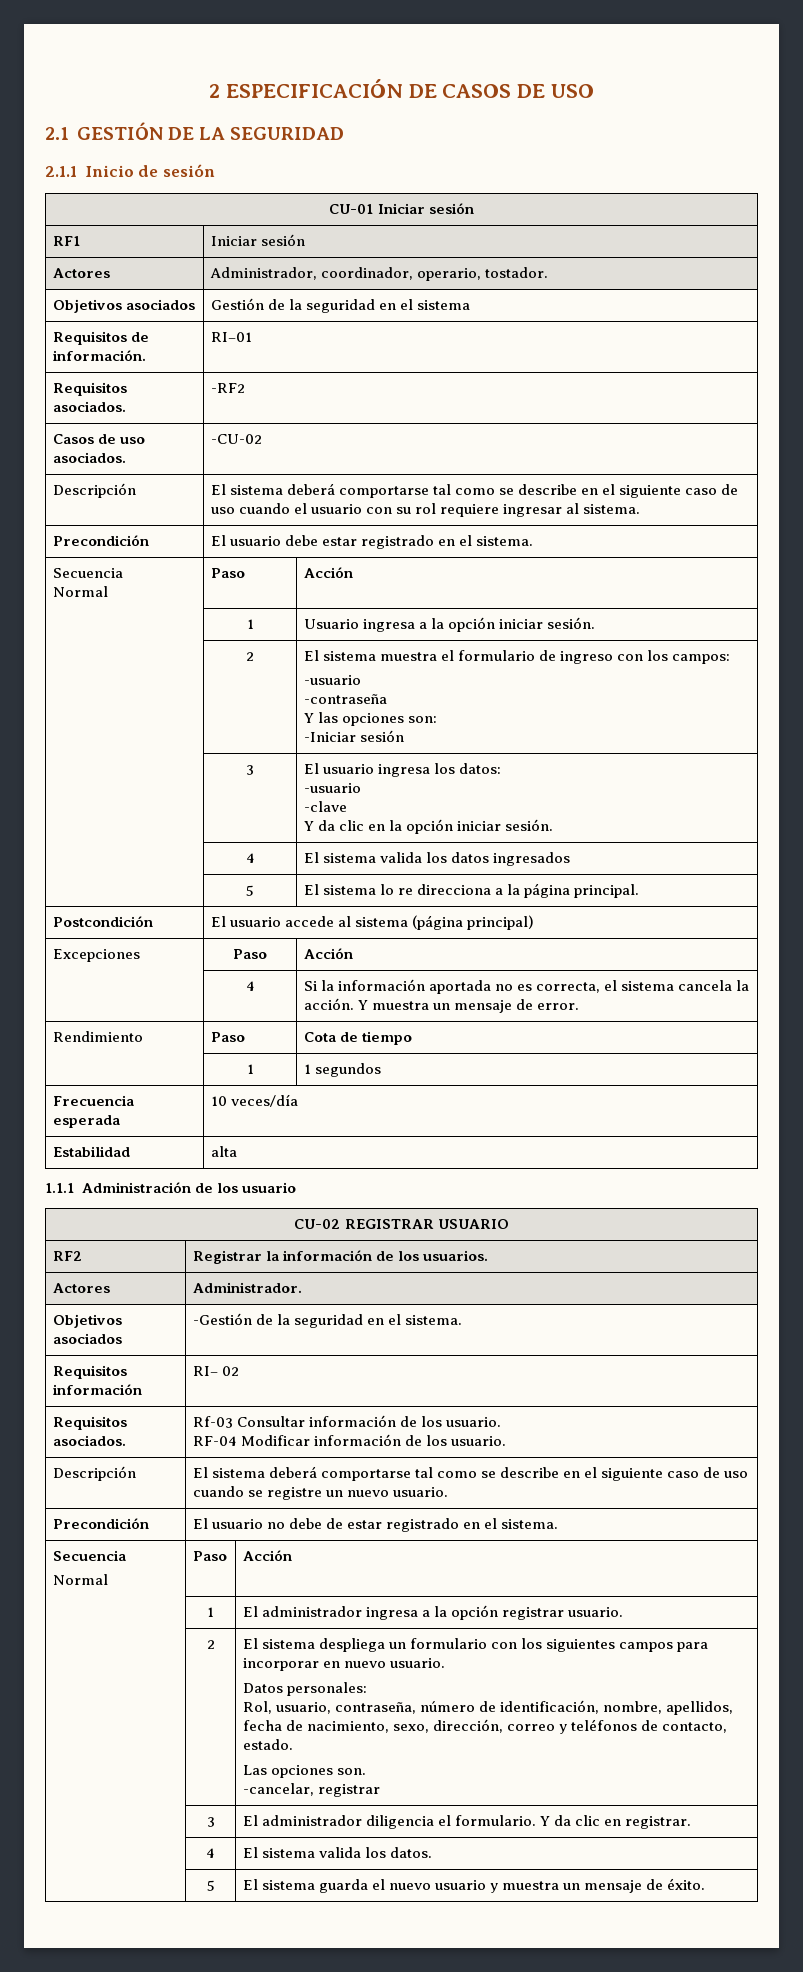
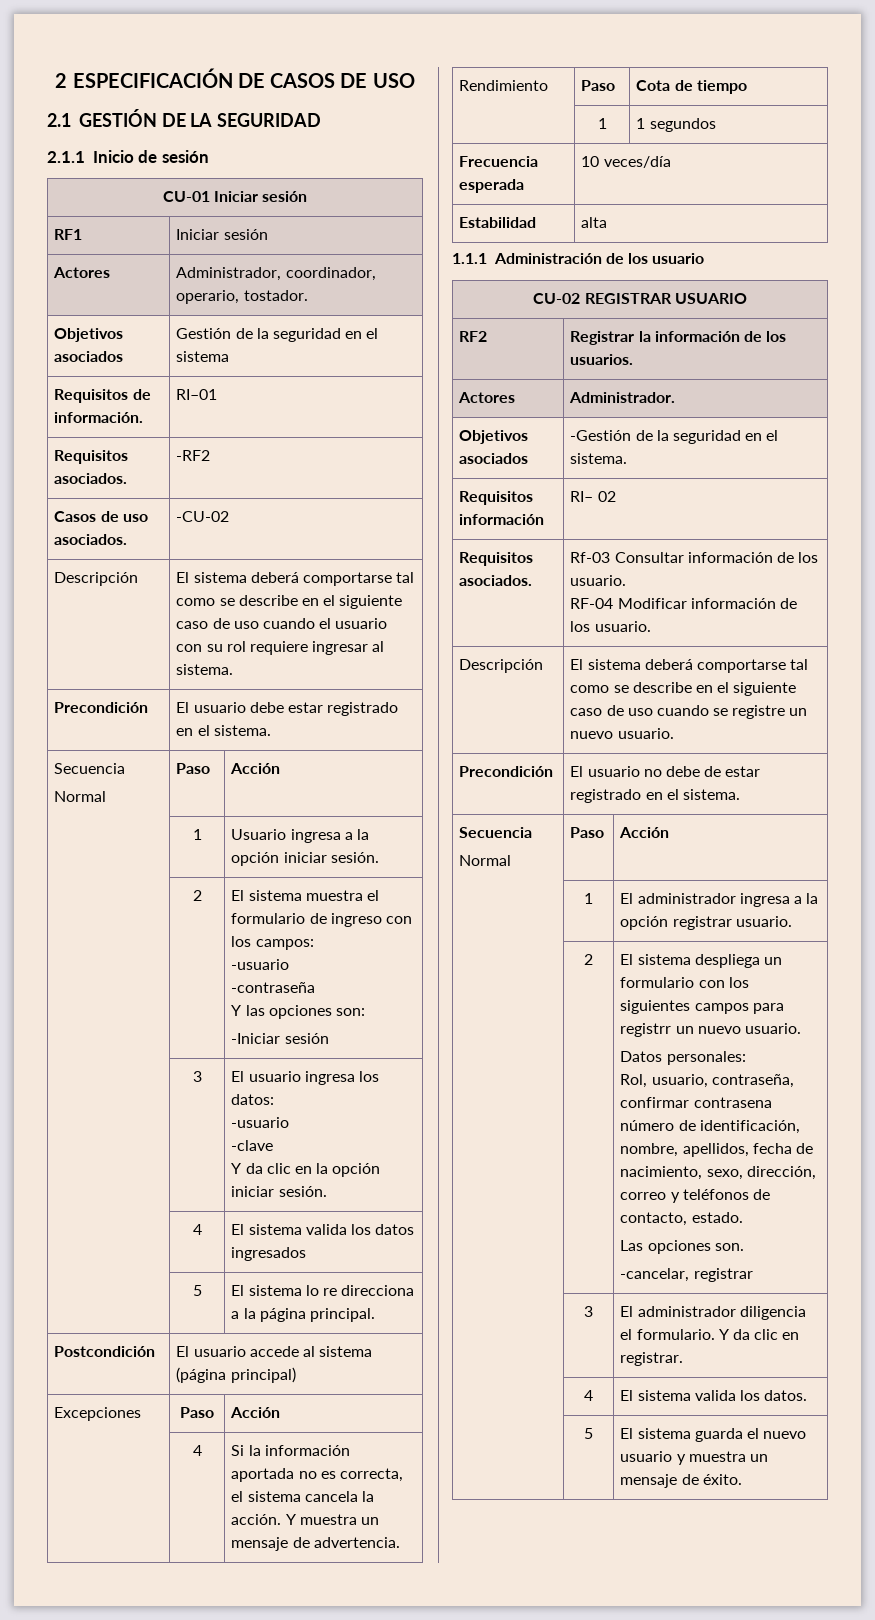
[536,1003,579,1010] error. -> [313,1537,400,1548] advertencia.
[242,1658,340,1671] incorporar en -> [620,1023,694,1037] registrr un
(416, 1708) none -> [620,1097,772,1108] confirmar contrasena

